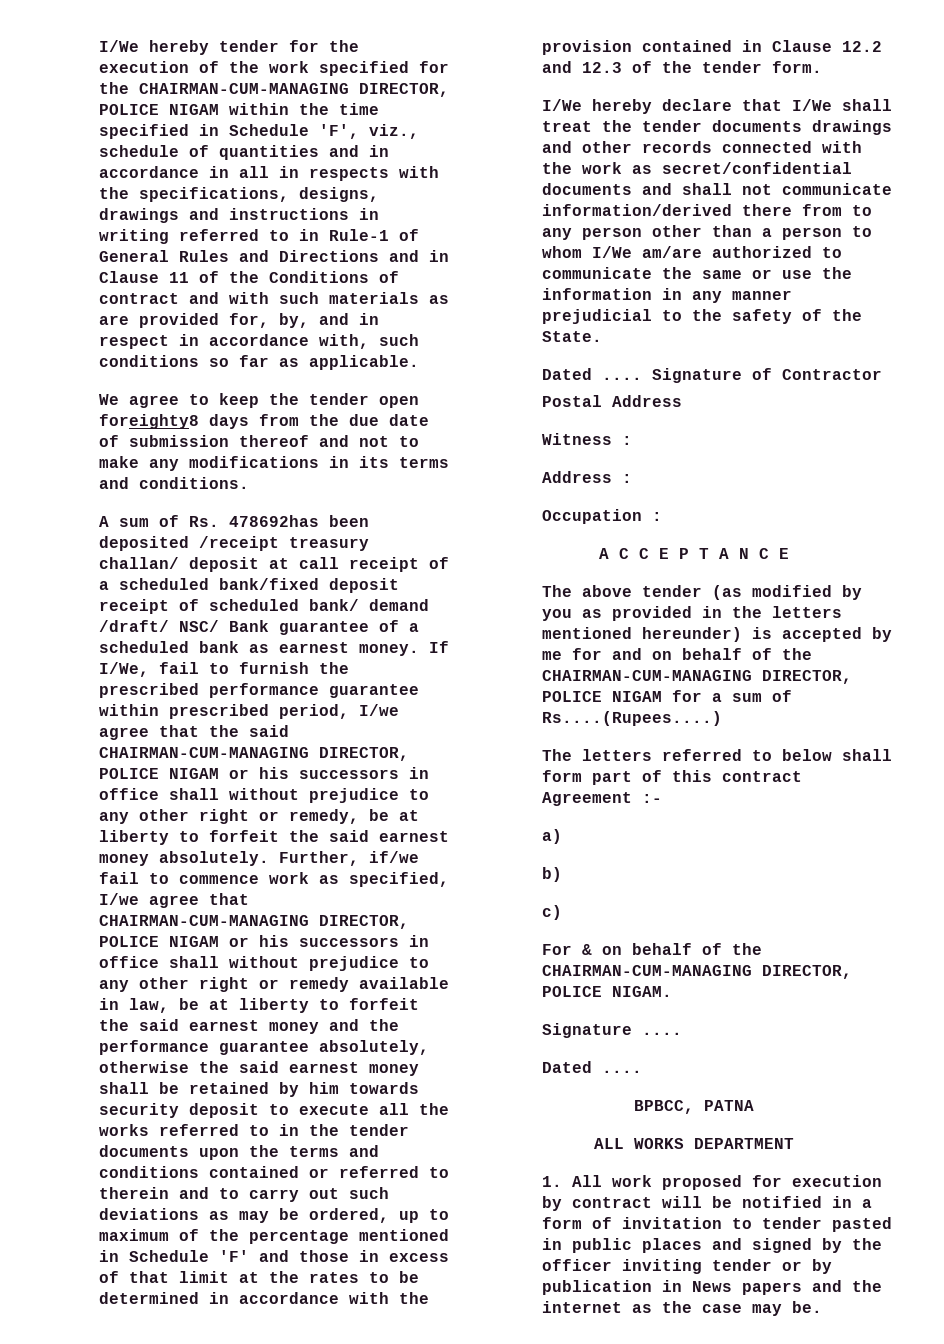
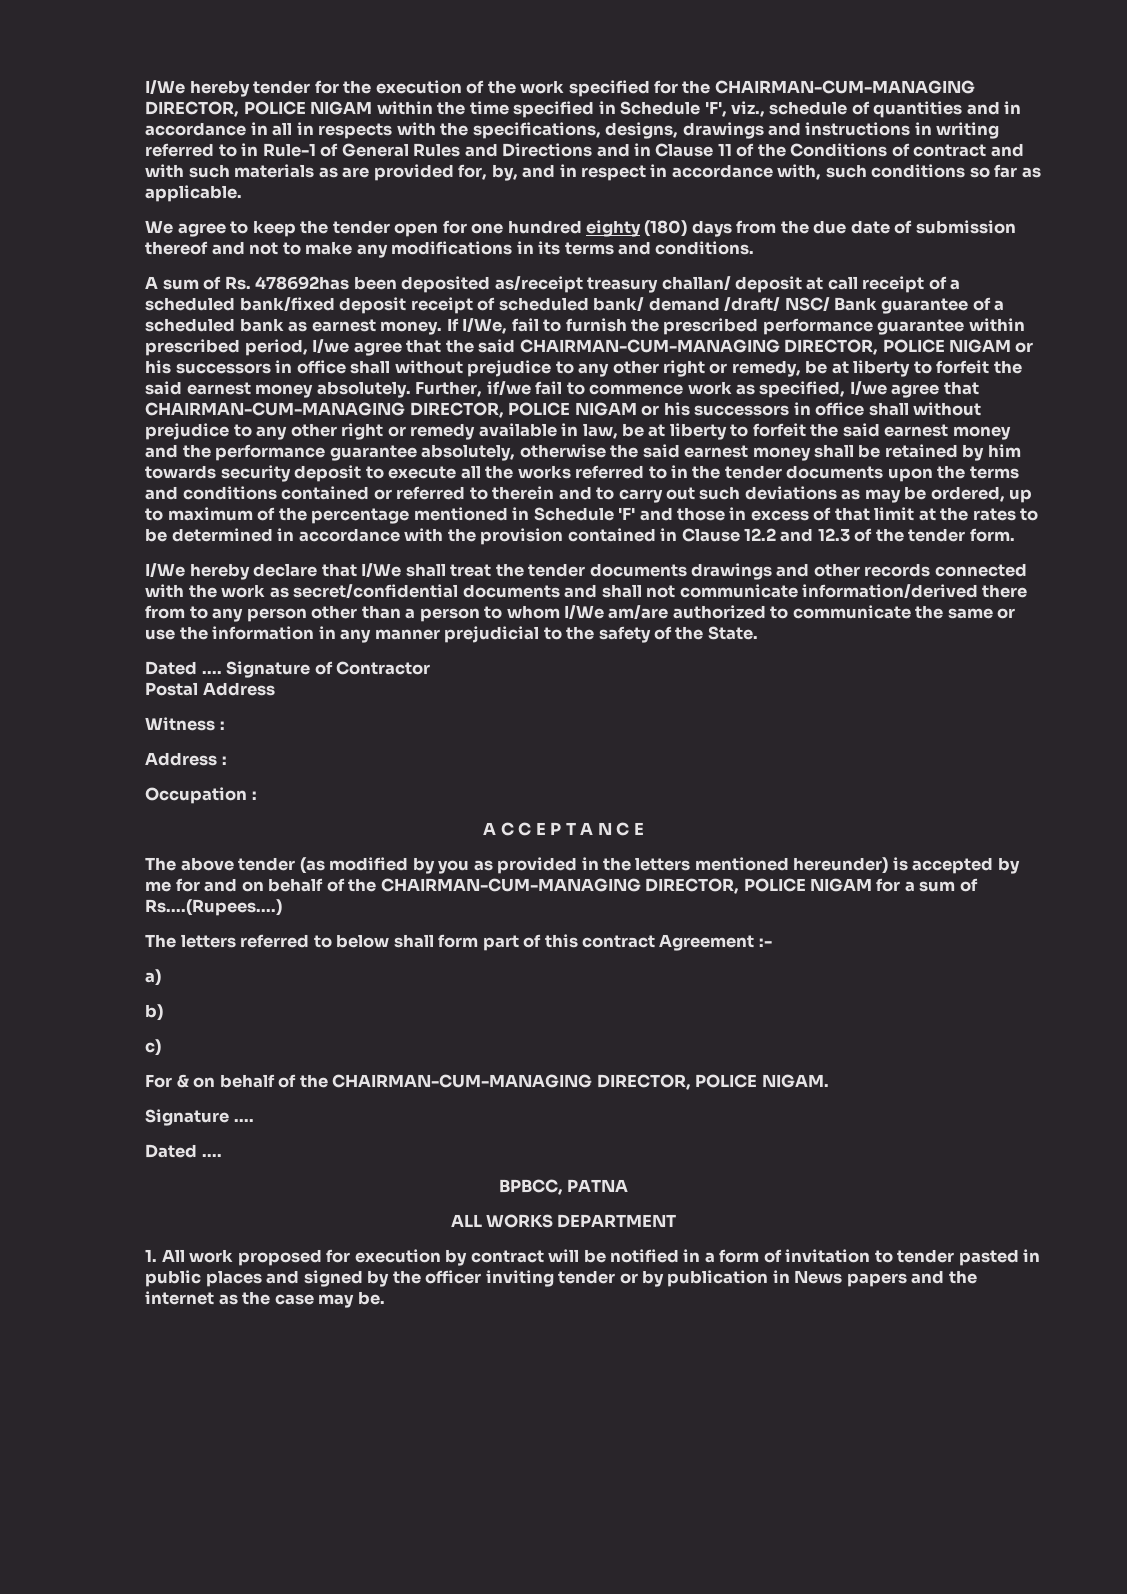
[98,414,199,429] foreighty8 -> [442,220,688,237] for one hundred eighty (180)
[198,536,279,551] /receipt -> [494,276,583,293] as/receipt

